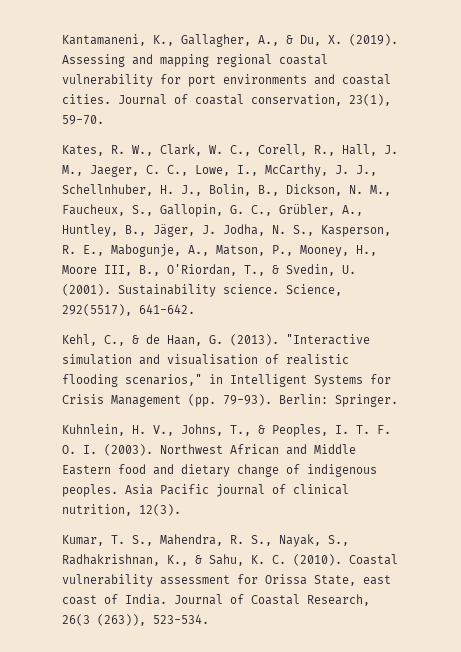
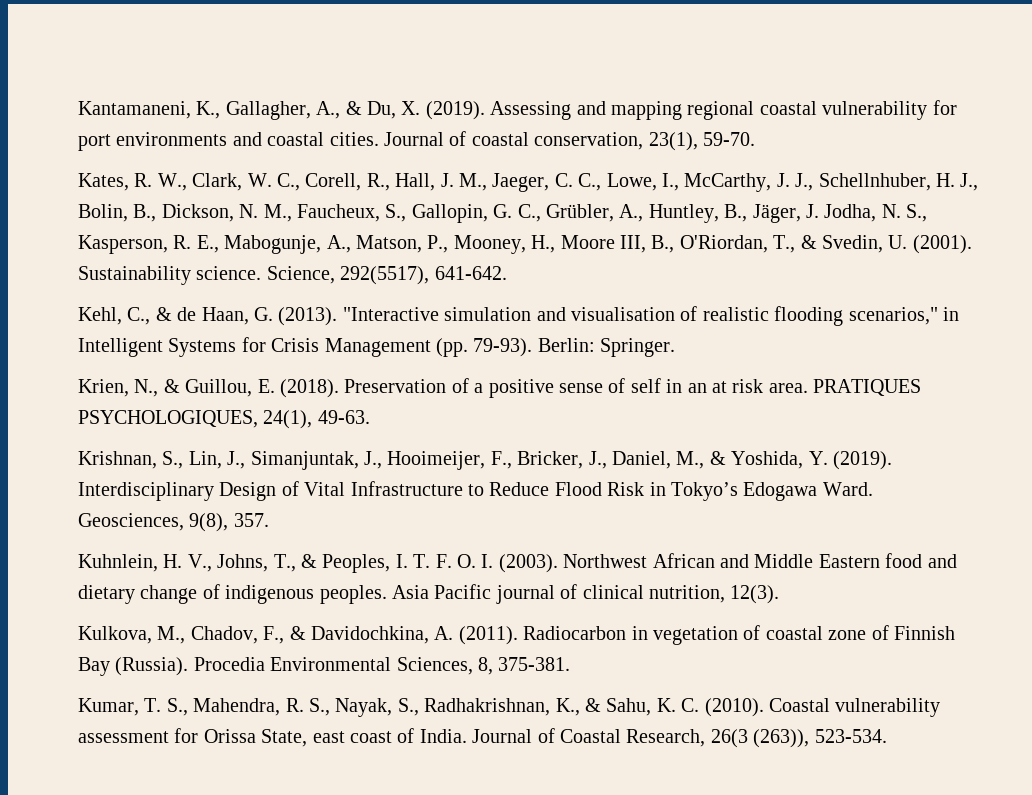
(398, 400) none -> [78,378,922,398] [78,410,370,429] [78,451,892,470] [78,481,873,501] [78,513,269,532] // Krien, N., & Guillou, E. (2018). Preservation of a positive sense of self in an at risk area. PRATIQUES PSYCHOLOGIQUES, 24(1), 49-63. // Krishnan, S., Lin, J., Simanjuntak, J., Hooimeijer, F., Bricker, J., Daniel, M., & Yoshida, Y. (2019). Interdisciplinary Design of Vital Infrastructure to Reduce Flood Risk in Tokyo’s Edogawa Ward. Geosciences, 9(8), 357.
(181, 510) none -> [78,625,955,645] [78,657,571,676] // Kulkova, M., Chadov, F., & Davidochkina, A. (2011). Radiocarbon in vegetation of coastal zone of Finnish Bay (Russia). Procedia Environmental Sciences, 8, 375-381.

